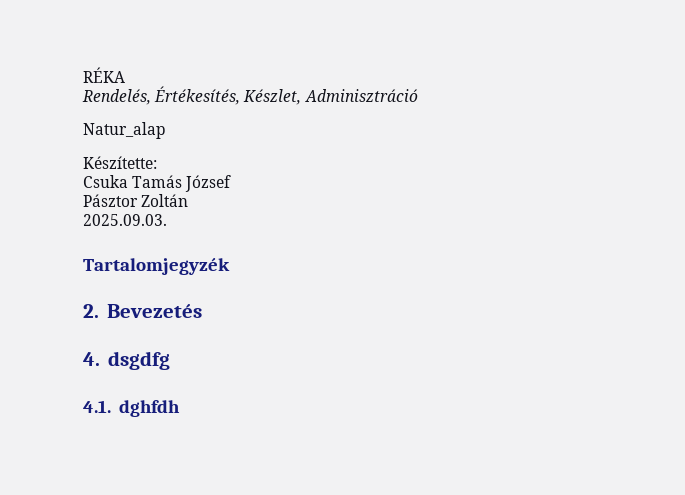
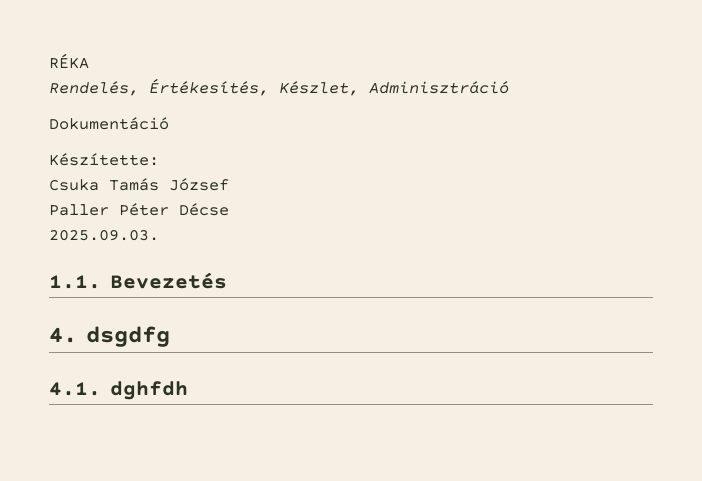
[83,122,166,139] Natur_alap -> [49,117,169,130] Dokumentáció
[83,194,189,207] Pásztor Zoltán -> [49,203,229,216] Paller Péter Décse
[83,258,230,275] [83,304,99,318] Tartalomjegyzék // 2. -> [49,275,101,289] 1.1.

